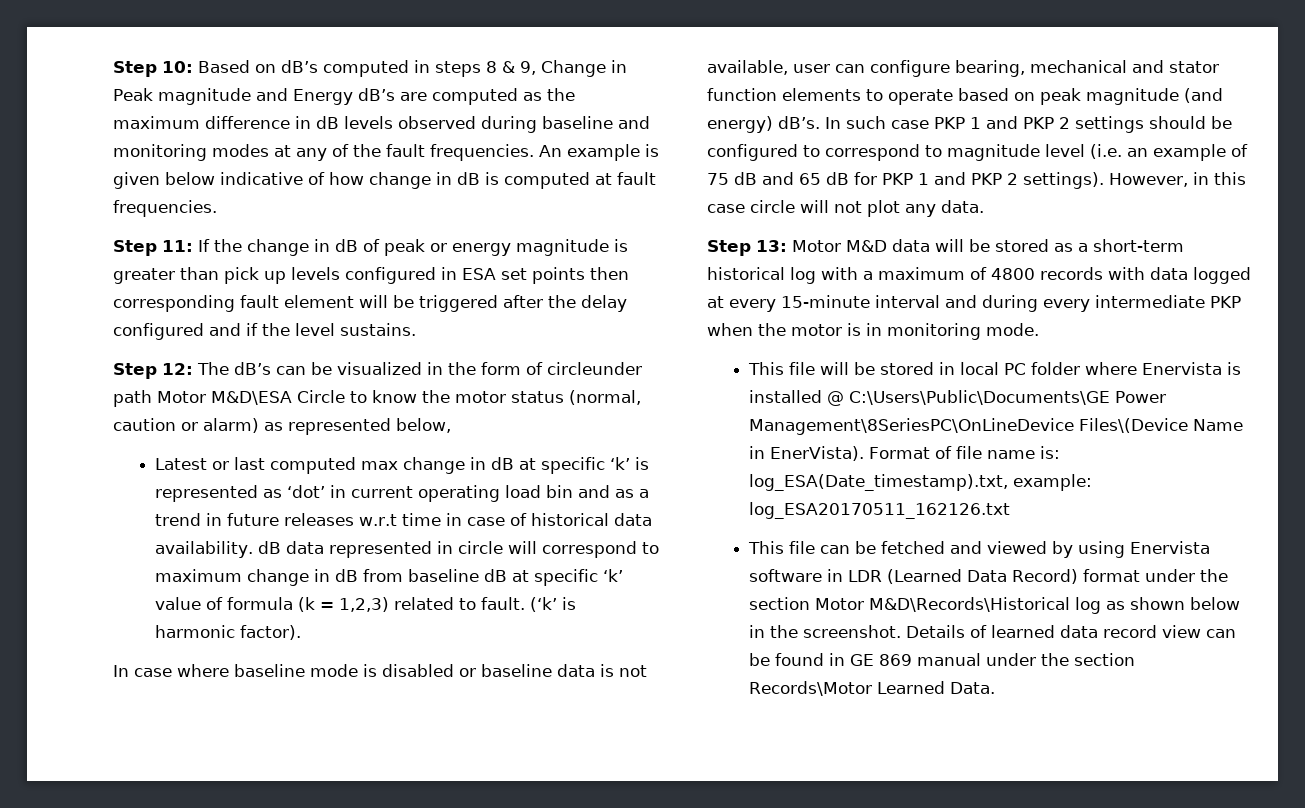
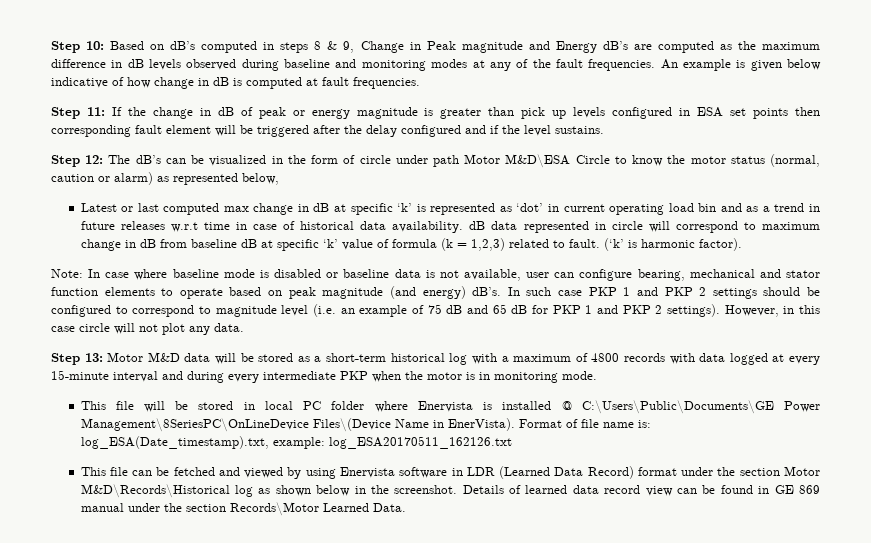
[547,362,642,375] circleunder -> [359,155,428,164] circle under
(302, 632) none -> [51,269,83,278] Note:

